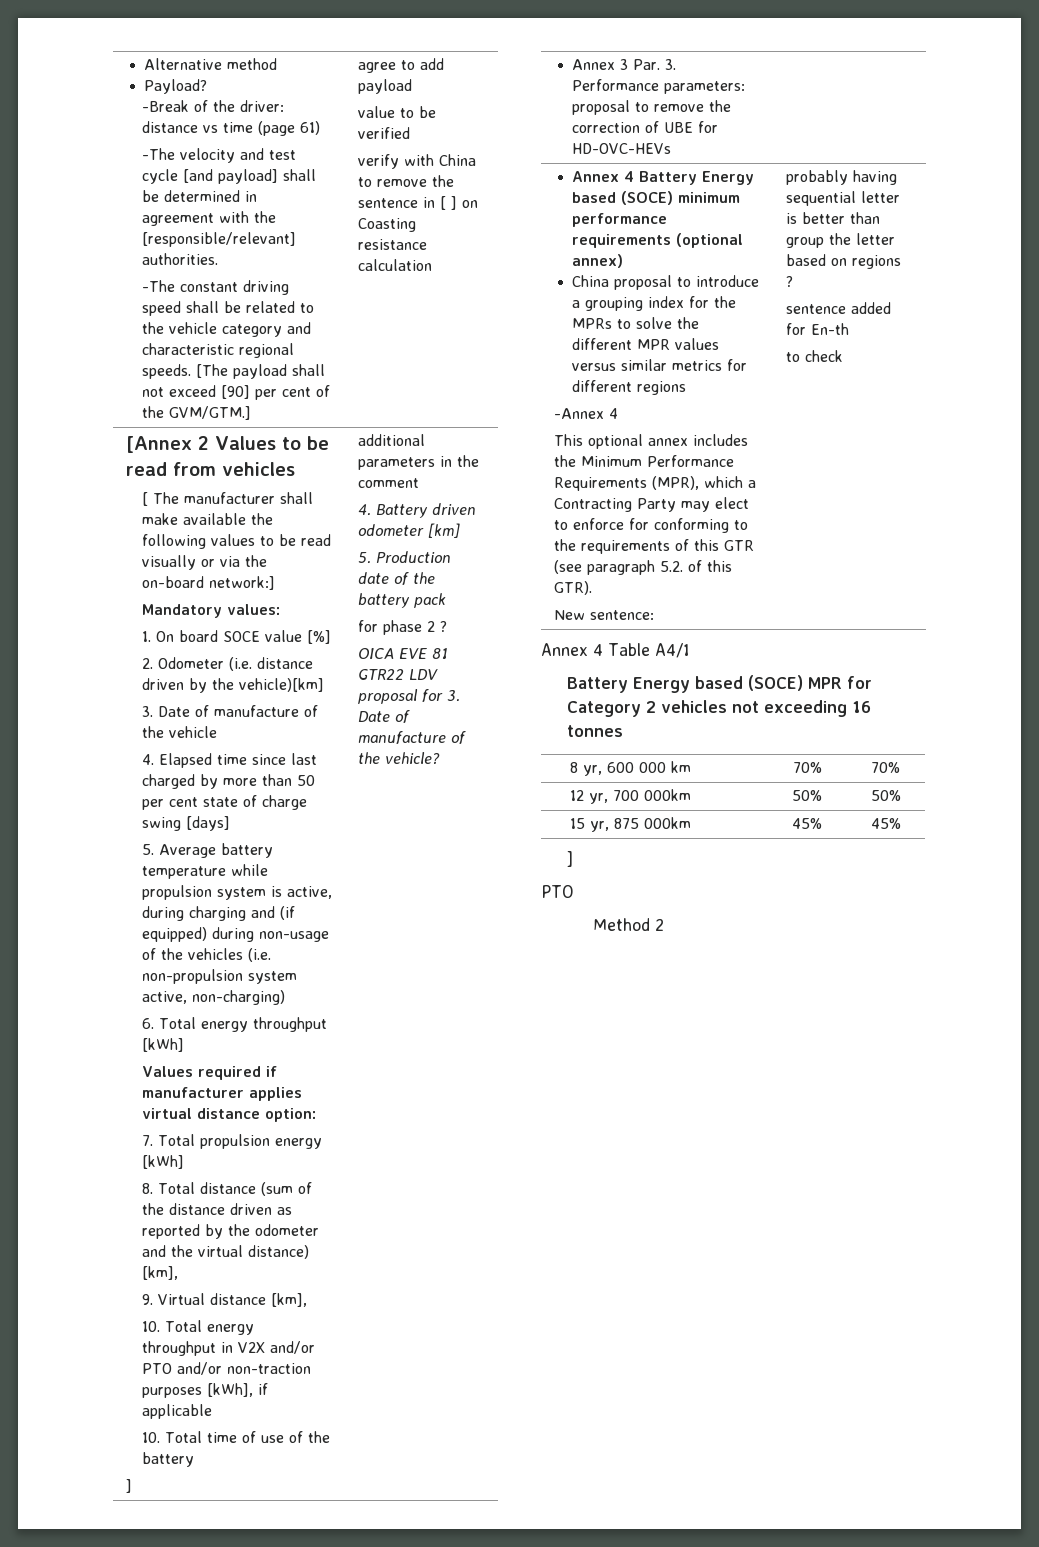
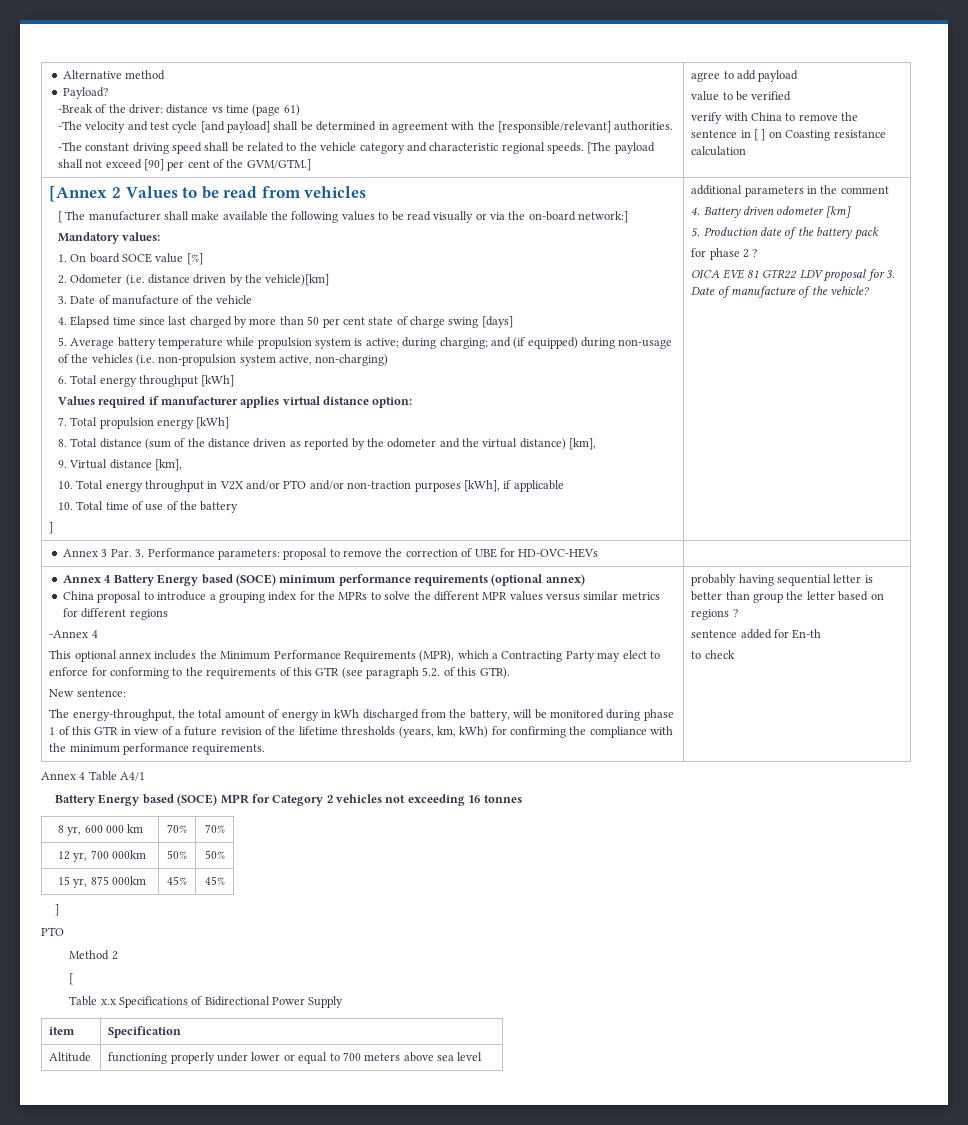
[287,886,333,899] [142,906,247,921] active, during charging -> [365,337,488,349] active; during charging;
(655, 615) none -> [49,709,674,721] [49,726,674,738] [49,743,266,755] // The energy-throughput, the total amount of energy in kWh discharged from the battery, will be monitored during phase 1 of this GTR in view of a future revision of the lifetime thresholds (years, km, kWh) for confirming the compliance with the minimum performance requirements.
(665, 924) none -> [69,973,75,985] [69,996,344,1008] [49,1027,76,1035] [108,1026,182,1038] [49,1052,92,1062] [108,1052,483,1064] // [ // Table x.x Specifications of Bidirectional Power Supply // item | Specification // Altitude | functioning properly under lower or equal to 700 meters above sea level

